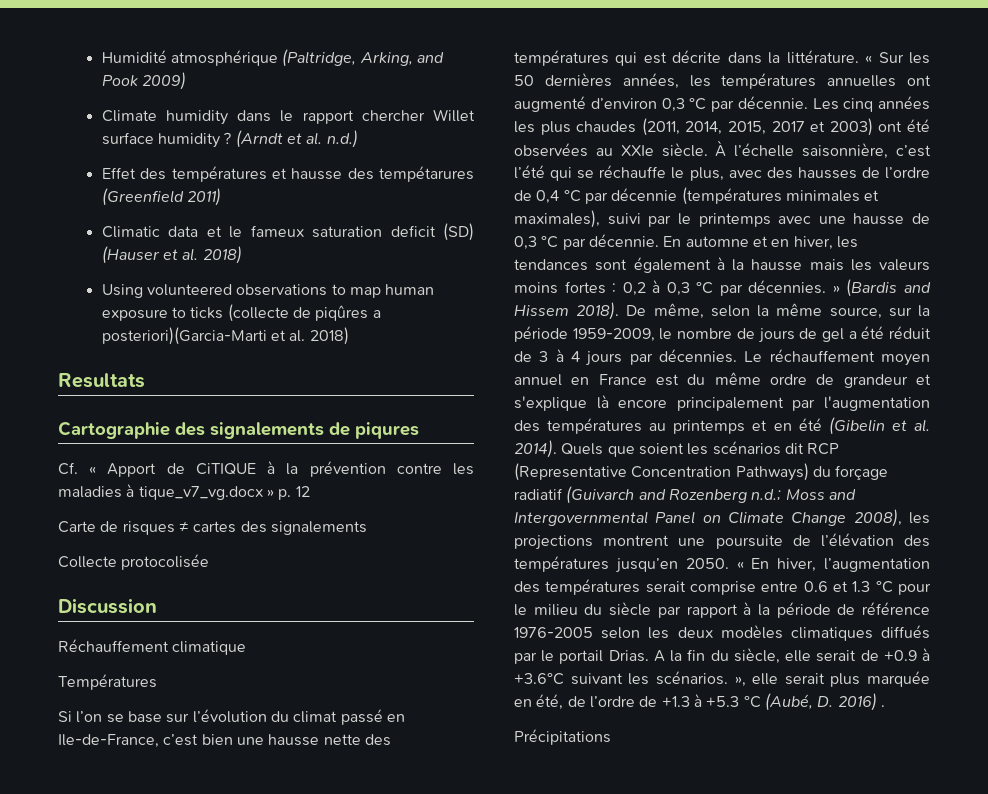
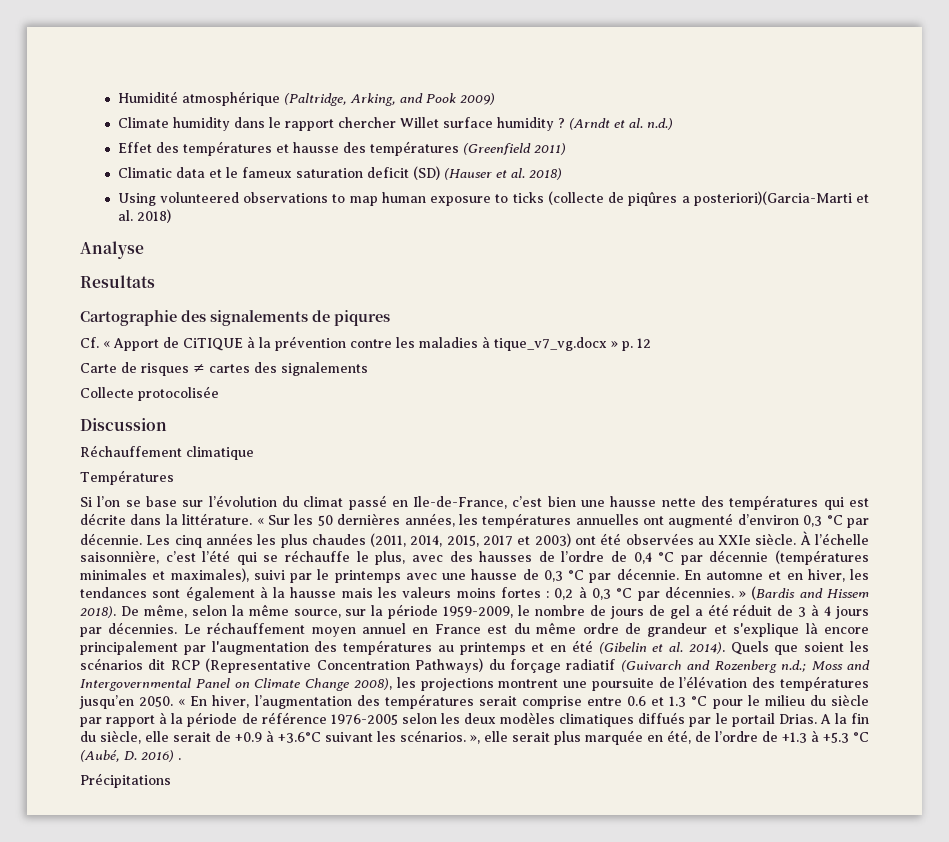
[379,166,474,182] tempétarures -> [369,141,459,156] températures
(349, 336) none -> [80,241,144,259] // Analyse

